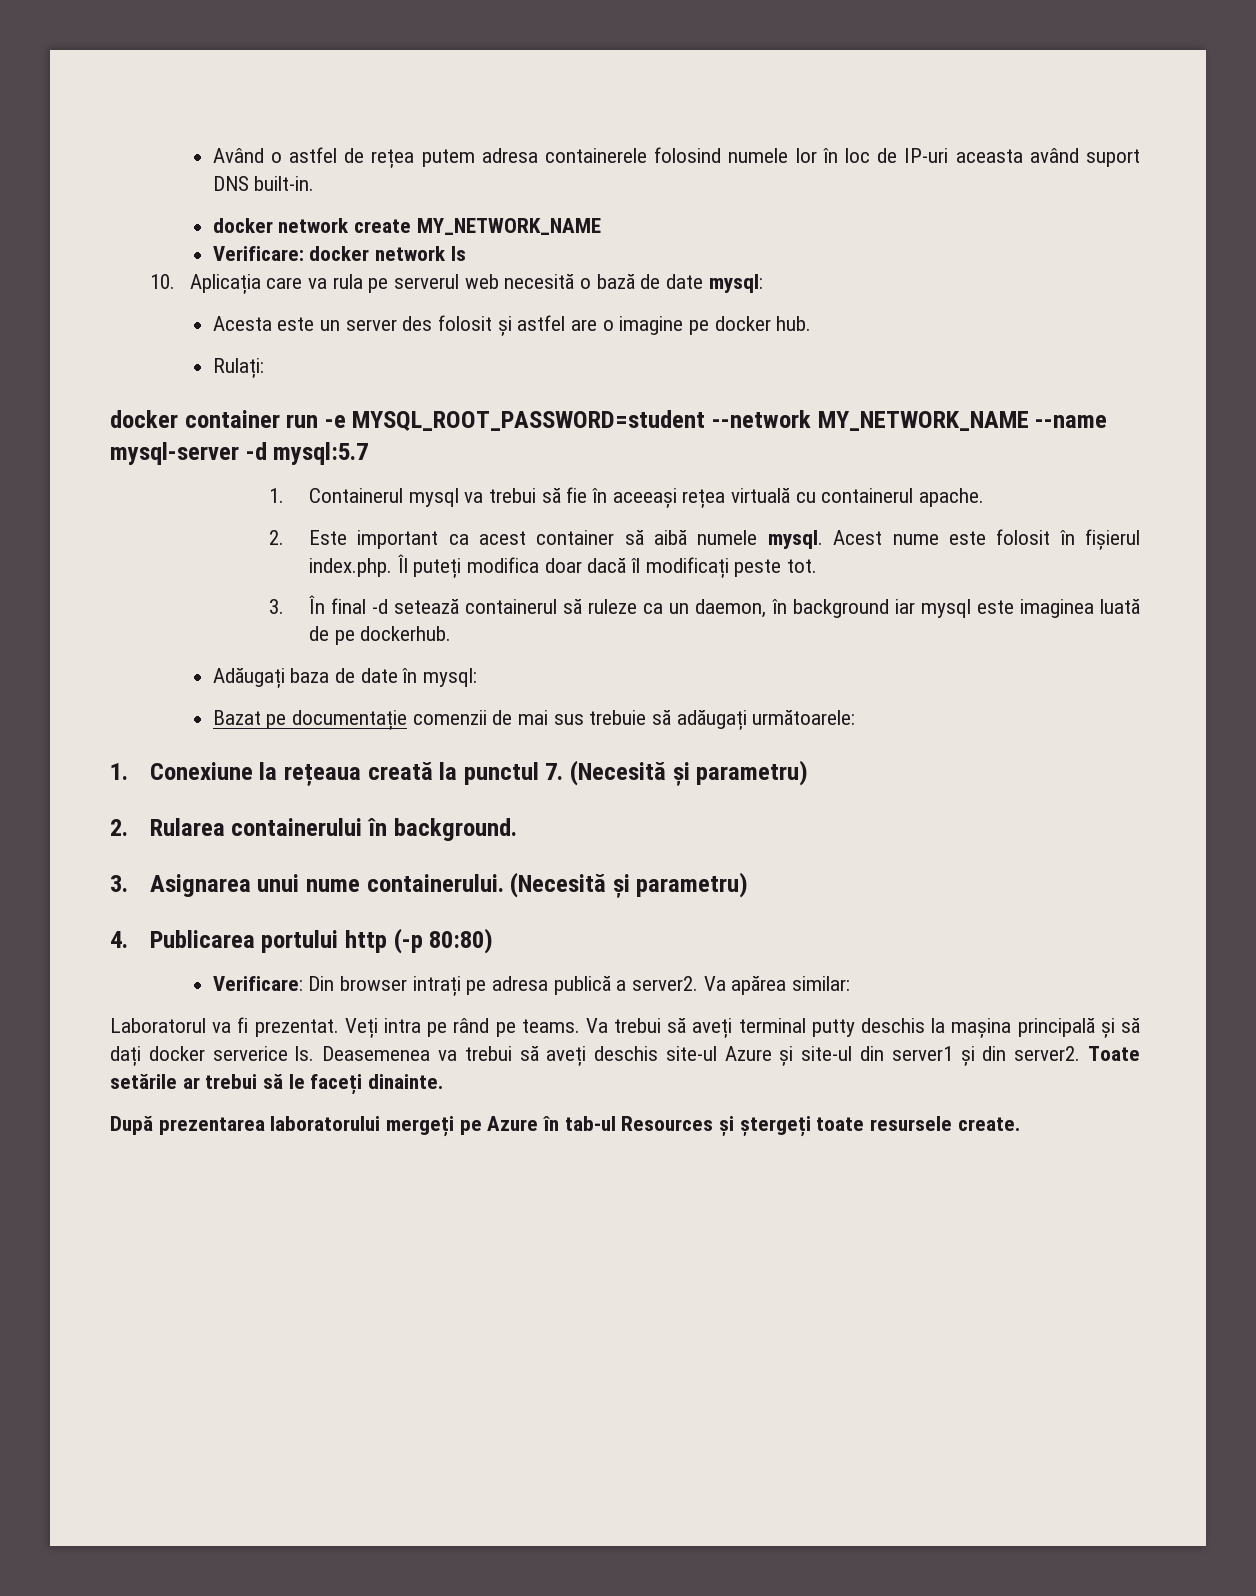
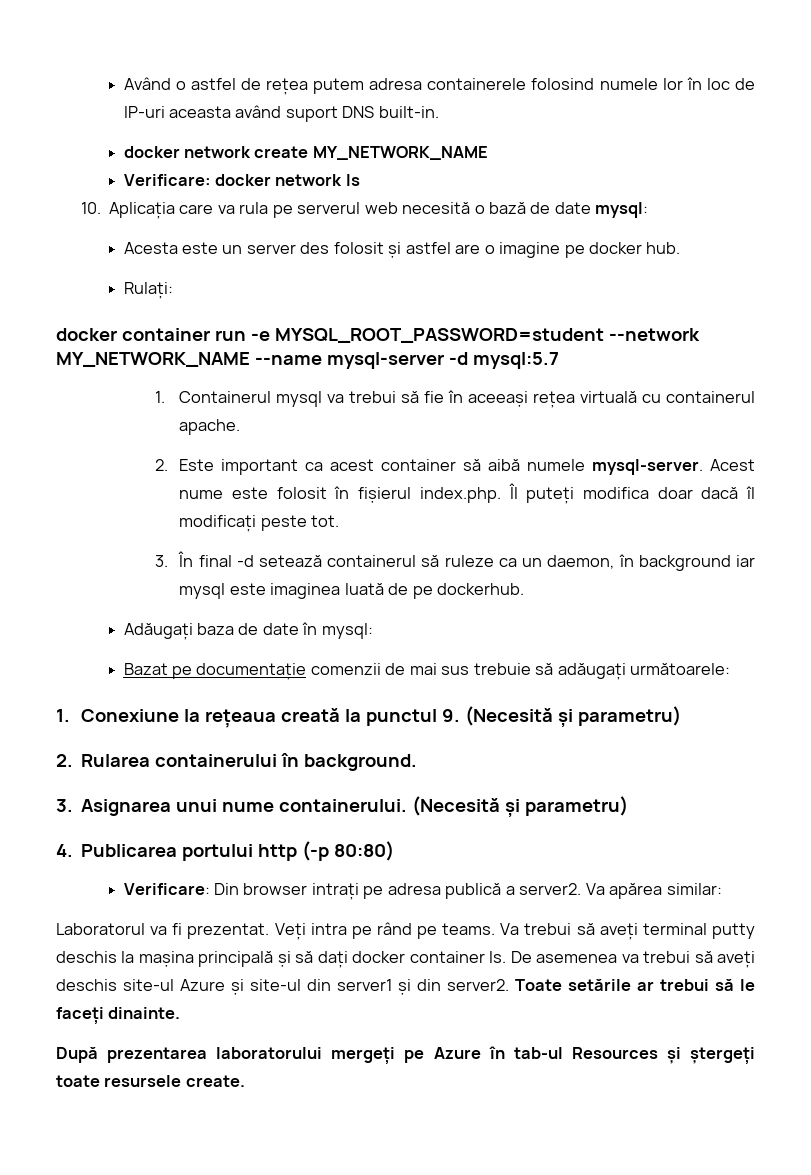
[767,530,823,549] mysql. -> [592,459,704,475] mysql-server.
[545,763,564,780] 7. -> [441,709,460,722] 9.
[212,1046,431,1061] serverice ls. Deasemenea -> [409,951,618,963] container ls. De asemenea

